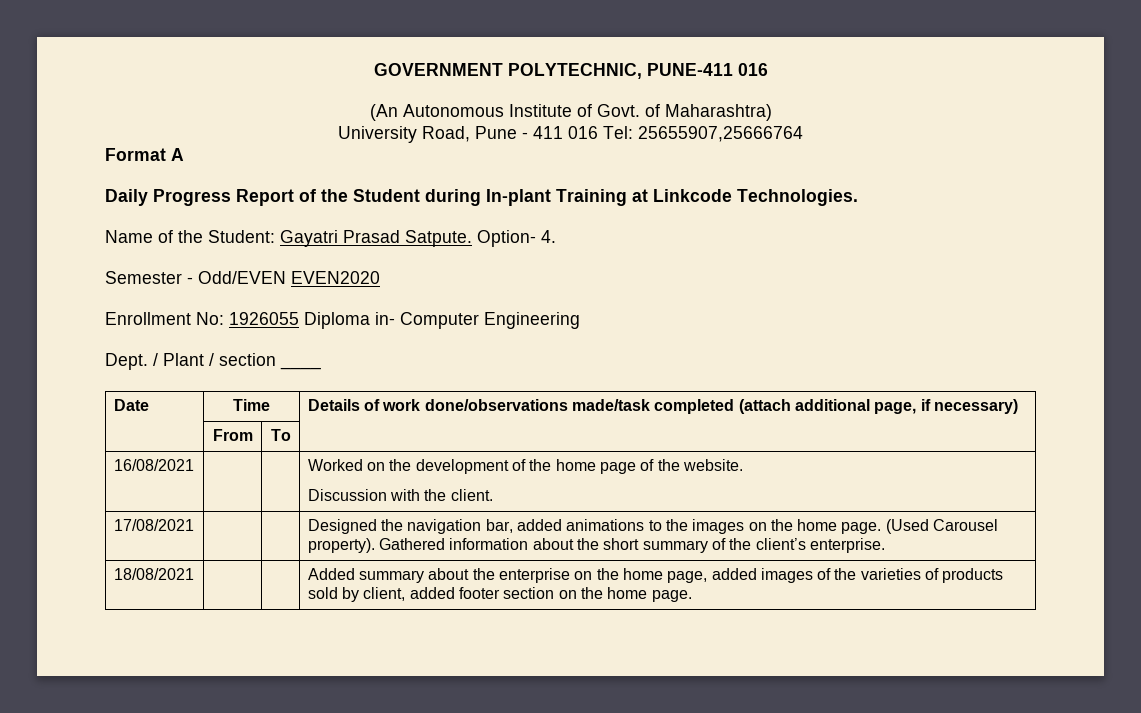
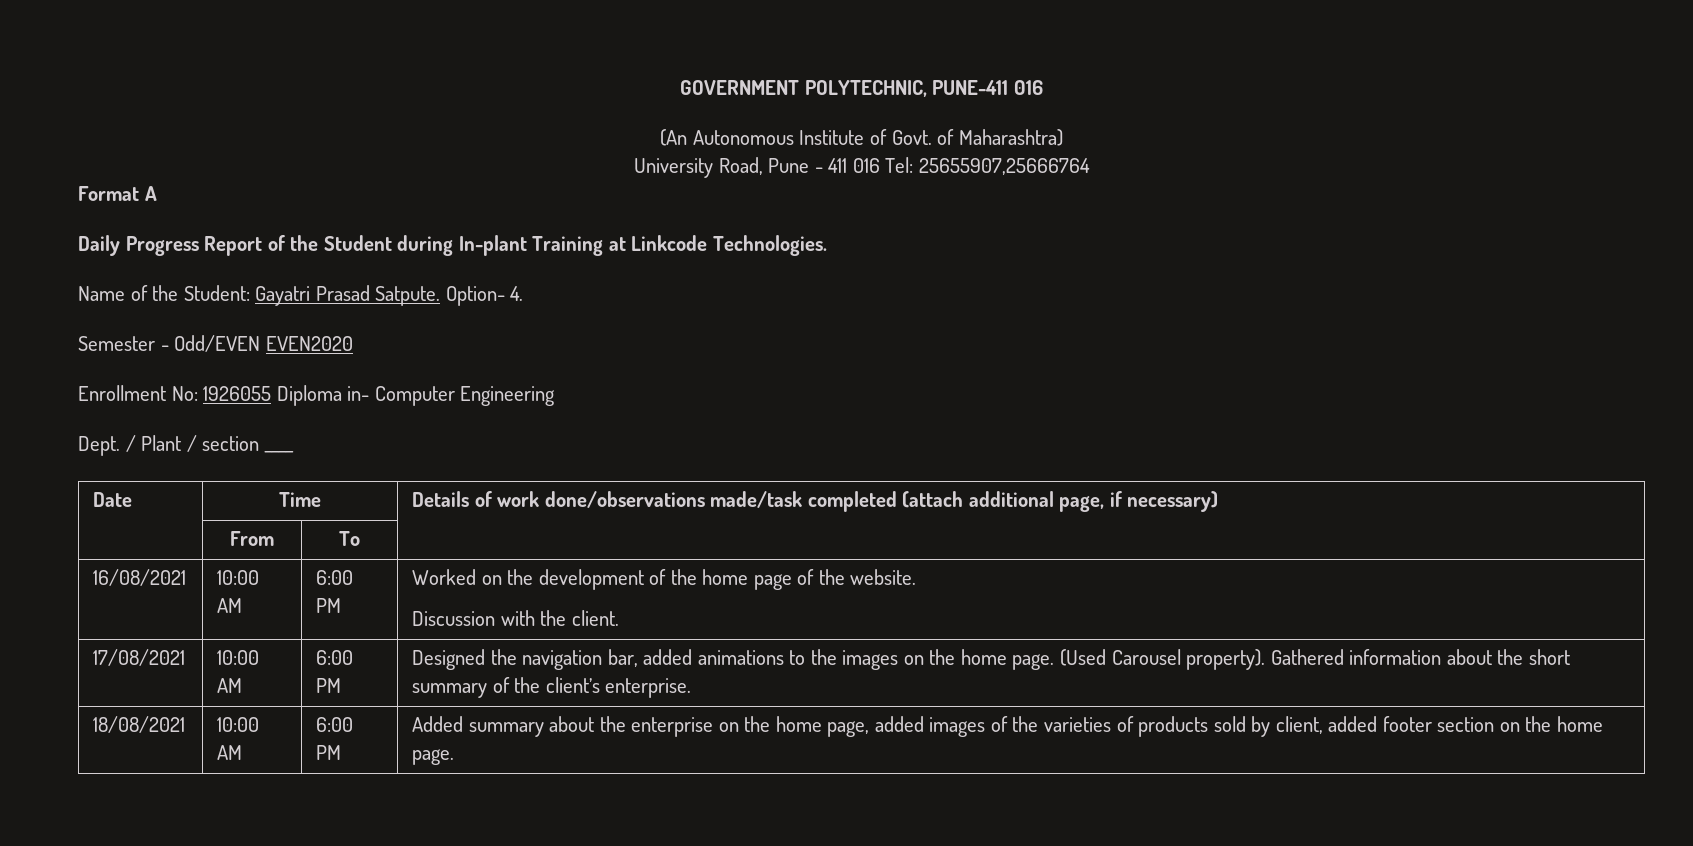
(194, 465) | -> [217,570,260,585] [217,598,243,613] [316,570,354,585] [316,598,342,613] 10:00 AM | 6:00 PM
(194, 525) | -> [217,650,260,665] [217,678,243,693] [316,650,354,665] [316,678,342,693] 10:00 AM | 6:00 PM
(194, 574) | -> [217,717,260,732] [217,745,243,760] [316,717,354,732] [316,745,342,760] 10:00 AM | 6:00 PM

